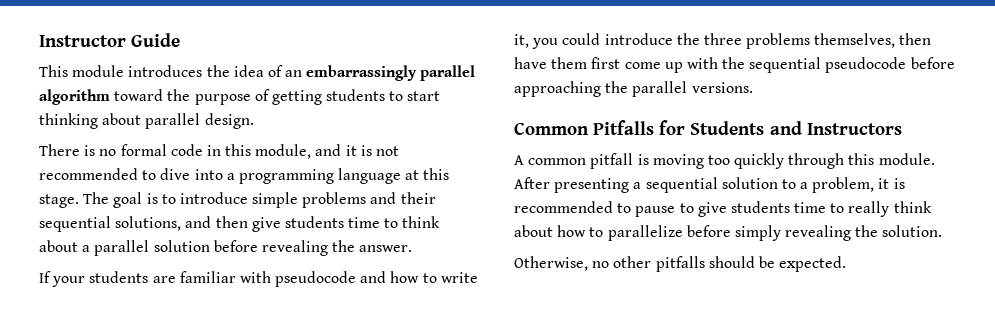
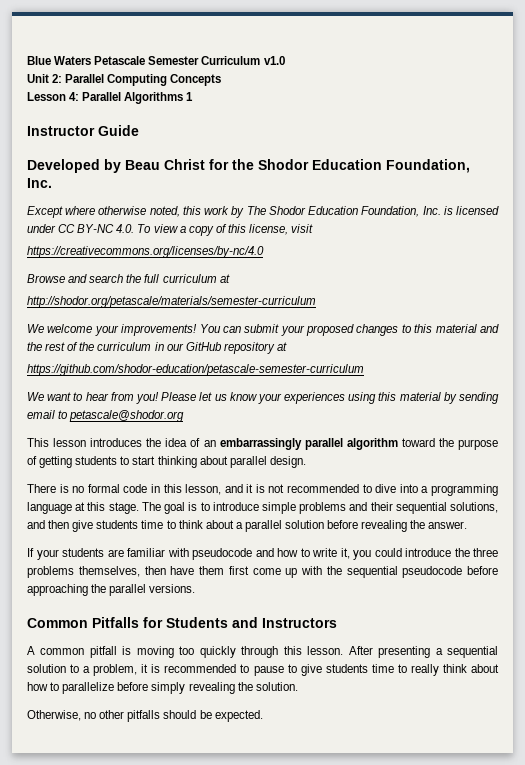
[39,33,181,47] Instructor Guide -> [27,56,285,65] [27,74,222,86] [27,92,194,104] [27,125,139,136] [27,159,470,173] [27,178,52,188] [27,206,499,218] [27,224,314,236] [27,246,264,258] [27,274,230,283] [27,296,316,308] [27,324,499,336] [27,342,287,354] [27,364,364,376] [27,392,499,404] [27,410,185,422] Blue Waters Petascale Semester Curriculum v1.0 // Unit 2: Parallel Computing Concepts // Lesson 4: Parallel Algorithms 1 // Instructor Guide // Developed by Beau Christ for the Shodor Education Foundation, Inc. // Except where otherwise noted, this work by The Shodor Education Foundation, Inc. is licensed under CC BY-NC 4.0. To view a copy of this license, visit // https://creativecommons.org/licenses/by-nc/4.0 // Browse and search the full curriculum at // http://shodor.org/petascale/materials/semester-curriculum // We welcome your improvements! You can submit your proposed changes to this material and the rest of the curriculum in our GitHub repository at // https://github.com/shodor-education/petascale-semester-curriculum // We want to hear from you! Please let us know your experiences using this material by sending email to petascale@shodor.org
[72,65,125,77] module -> [53,438,87,447] lesson
[255,144,312,159] module, -> [185,484,222,495] lesson,
[878,153,935,165] module. -> [307,646,344,655] lesson.

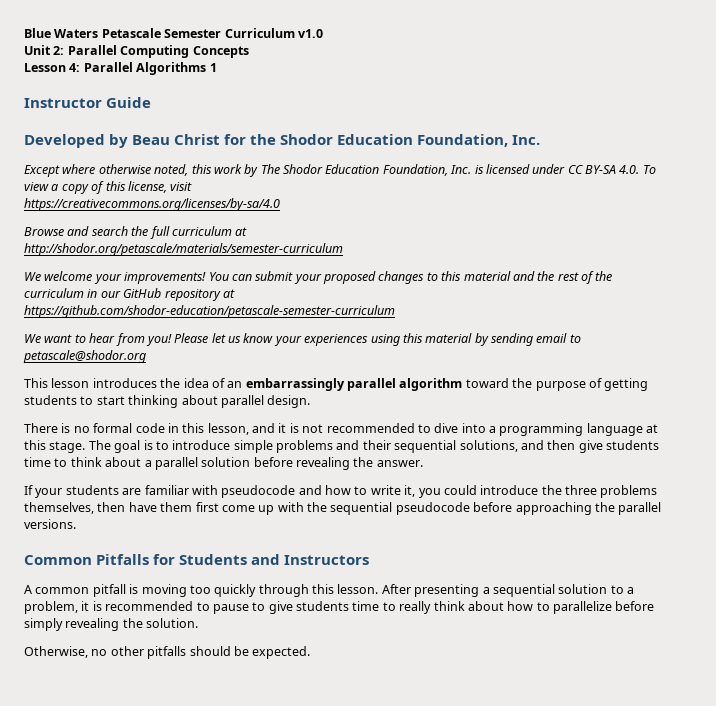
[77,224,115,233] BY-NC -> [585,165,616,174] BY-SA
[27,246,264,258] https://creativecommons.org/licenses/by-nc/4.0 -> [24,198,280,211] https://creativecommons.org/licenses/by-sa/4.0

